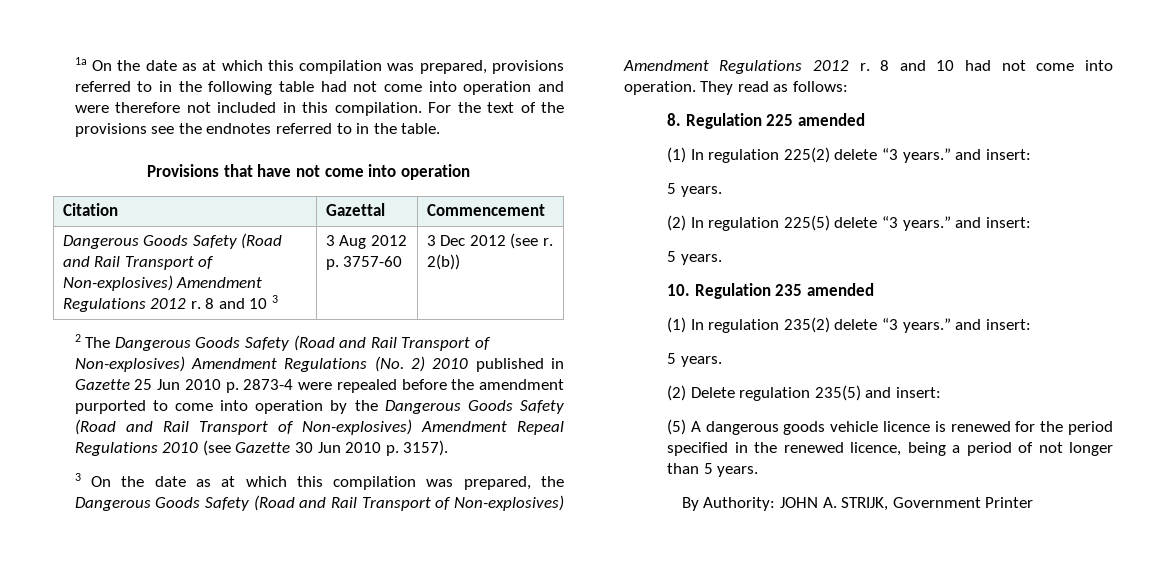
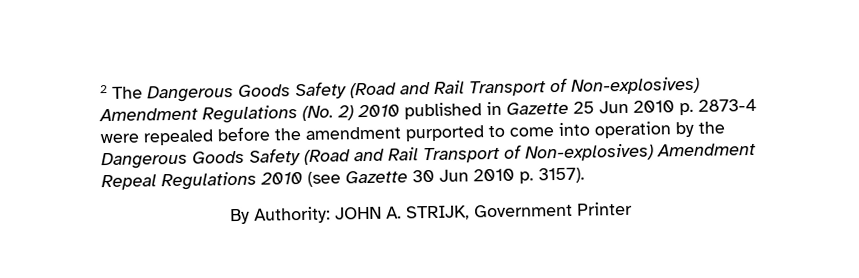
[74,57,564,74] [74,81,564,95] [74,102,564,116] [74,123,441,137] [147,164,470,180] [62,203,118,216] [325,203,385,216] [426,204,545,216] [62,233,283,249] [62,256,215,270] [62,275,263,291] [62,295,279,312] [325,235,407,249] [325,256,403,270] [426,233,553,249] [426,254,460,270] 1a On the date as at which this compilation was prepared, provisions referred to in the following table had not come into operation and were therefore not included in this compilation. For the text of the provisions see the endnotes referred to in the table. // Provisions that have not come into operation // Citation | Gazettal | Commencement // Dangerous Goods Safety (Road and Rail Transport of Non-explosives) Amendment Regulations 2012 r. 8 and 10 3 | 3 Aug 2012 p. 3757-60 | 3 Dec 2012 (see r. 2(b)) // -> (100, 89) none
[74,473,564,490] [74,495,564,511] [622,60,1113,74] [623,81,849,95] [667,113,865,129] [667,147,1031,163] [667,183,722,197] [667,215,1031,231] [667,251,722,265] [667,283,874,299] [667,317,1031,333] [667,353,722,367] [667,385,942,401] [667,419,1113,435] [667,442,1113,456] [667,463,759,477] // 3 On the date as at which this compilation was prepared, the Dangerous Goods Safety (Road and Rail Transport of Non-explosives) Amendment Regulations 2012 r. 8 and 10 had not come into operation. They read as follows: // 8. Regulation 225 amended // (1) In regulation 225(2) delete “3 years.” and insert: // 5 years. // (2) In regulation 225(5) delete “3 years.” and insert: // 5 years. // 10. Regulation 235 amended // (1) In regulation 235(2) delete “3 years.” and insert: // 5 years. // (2) Delete regulation 235(5) and insert: // (5) A dangerous goods vehicle licence is renewed for the period specified in the renewed licence, being a period of not longer than 5 years. -> (586, 175) none

